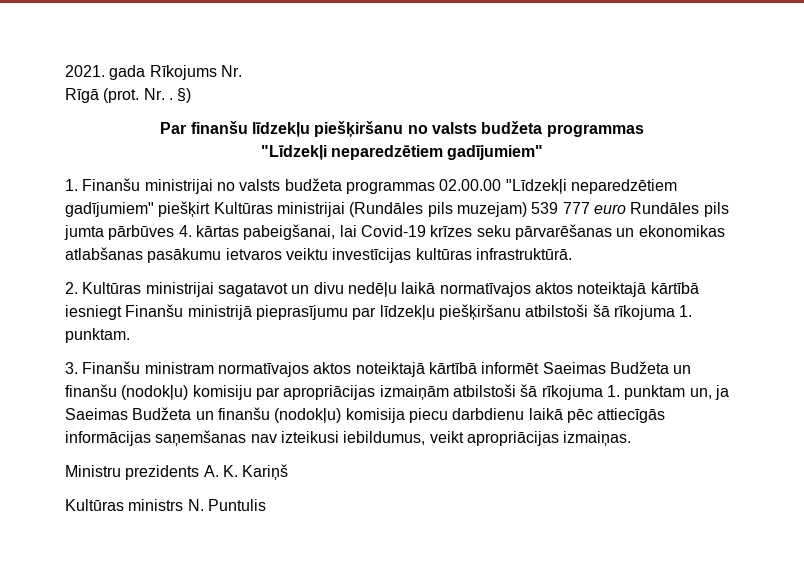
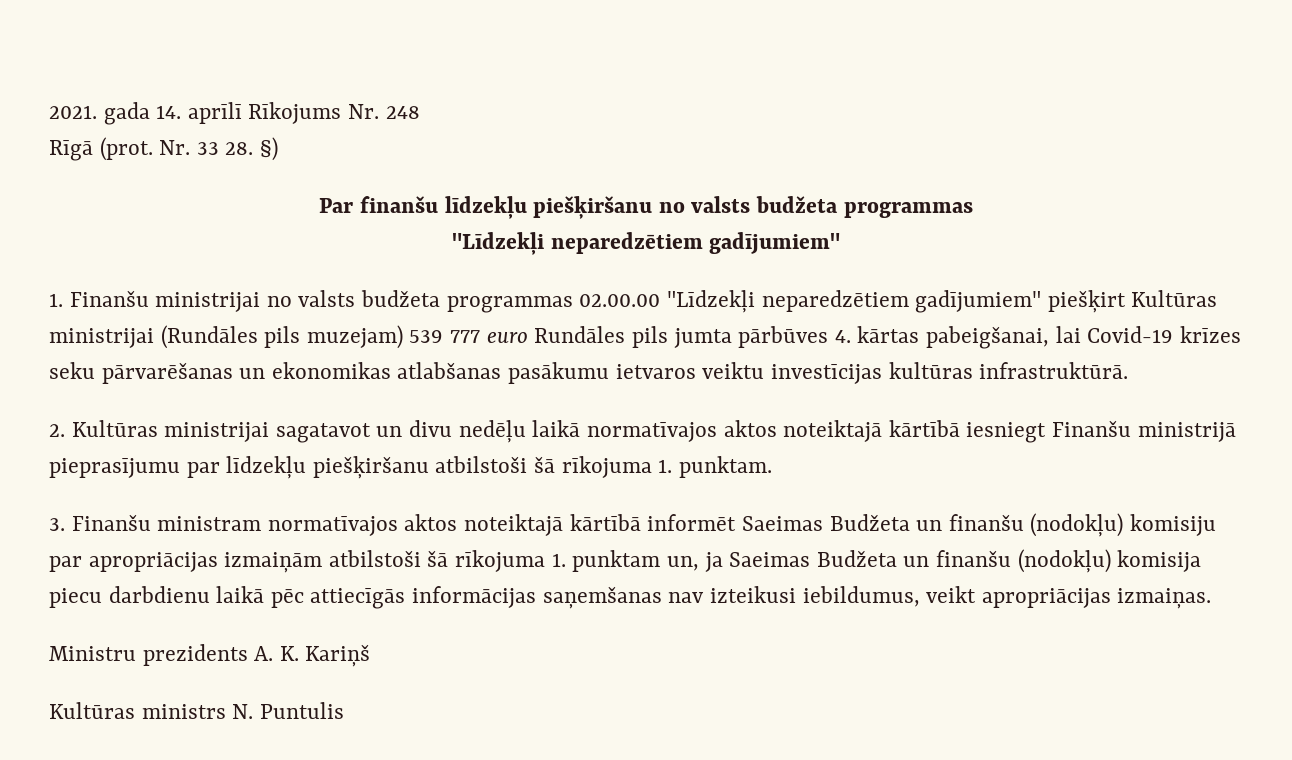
(146, 72) none -> [156,102,242,124] 14. aprīlī
(242, 71) none -> [385,106,420,119] 248
[168,98,173,100] . -> [196,142,254,155] 33 28.

